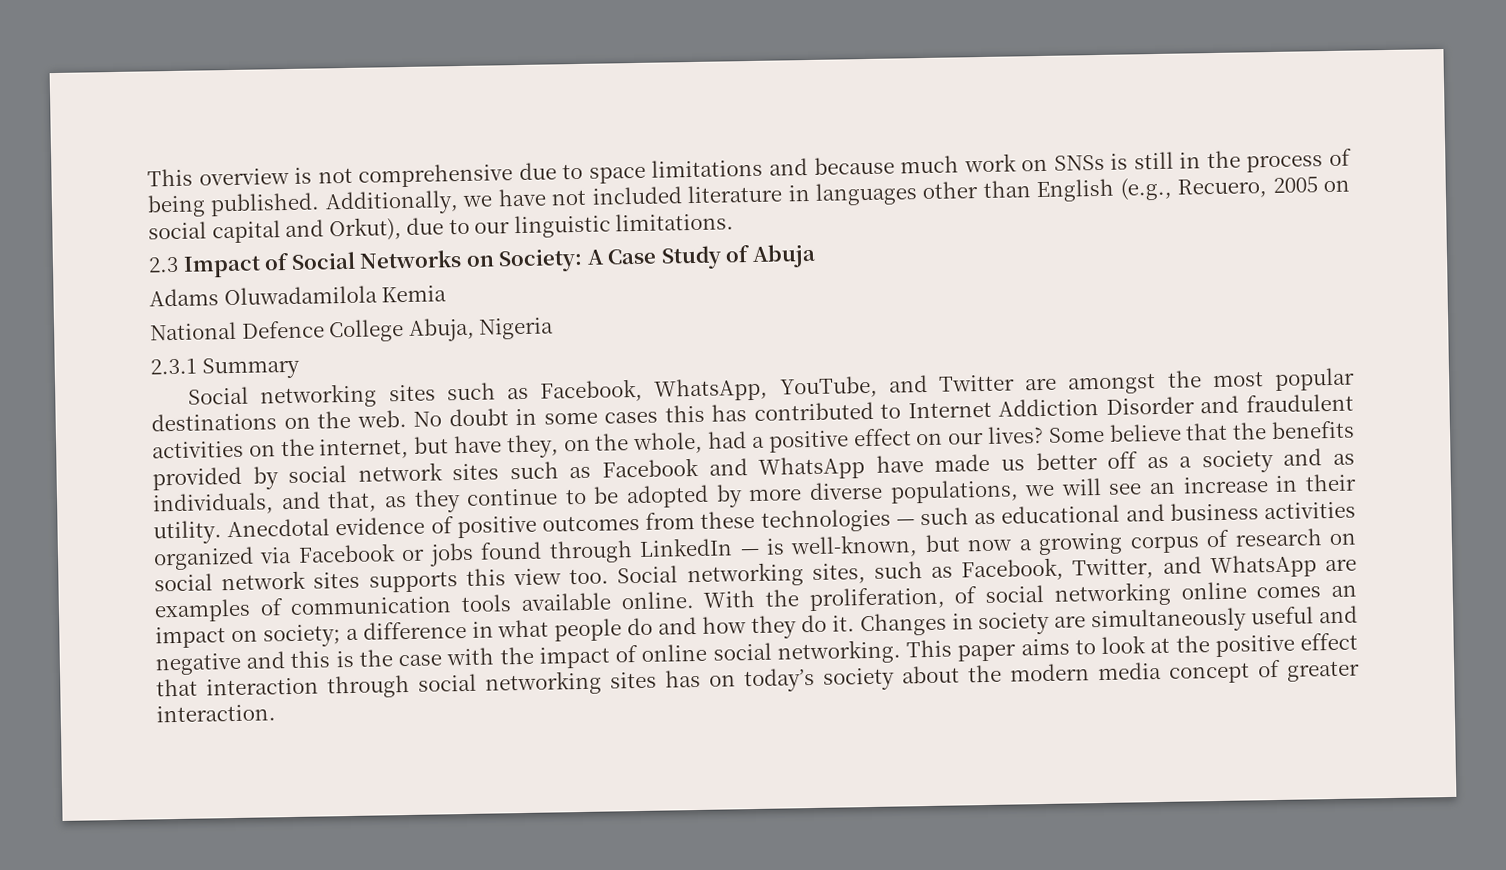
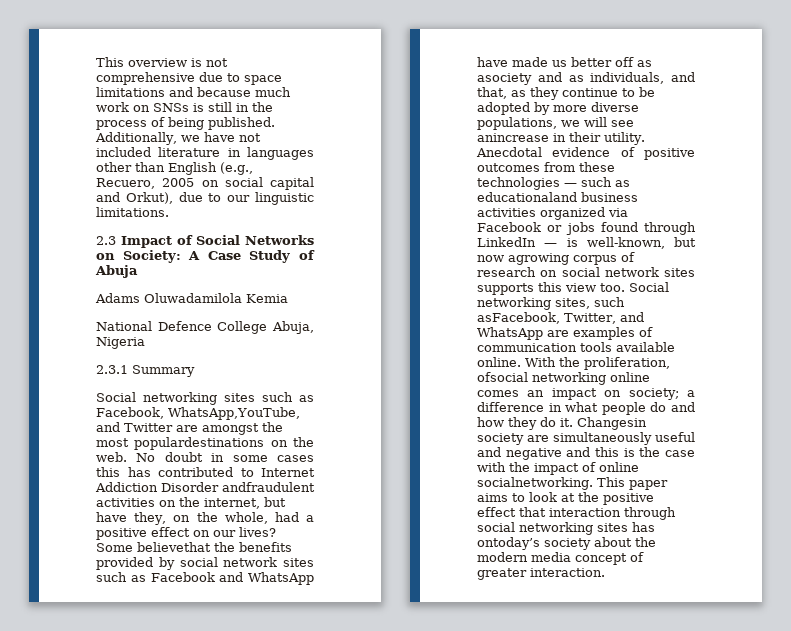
[654,375,878,402] WhatsApp, YouTube, -> [168,407,300,420] WhatsApp,YouTube,
[1274,367,1355,391] [151,412,277,432] popular destinations -> [134,437,265,450] populardestinations
[1200,393,1354,414] and fraudulent -> [222,482,315,492] andfraudulent
[1108,422,1229,442] believe that -> [137,542,211,552] believethat
[1179,450,1274,474] a society -> [477,73,532,85] asociety
[1149,476,1269,495] an increase -> [477,133,549,142] anincrease
[1001,503,1165,524] educational and -> [477,192,577,202] educationaland
[1018,532,1124,556] a growing -> [508,253,569,265] agrowing
[931,557,1065,582] as Facebook, -> [477,312,560,324] asFacebook,
[954,584,1045,604] of social -> [477,372,528,382] ofsocial
[859,612,974,637] Changes in -> [577,417,647,430] Changesin
[712,639,901,665] social networking. -> [477,477,593,490] socialnetworking.
[709,667,815,693] on today’s -> [477,537,540,550] ontoday’s

